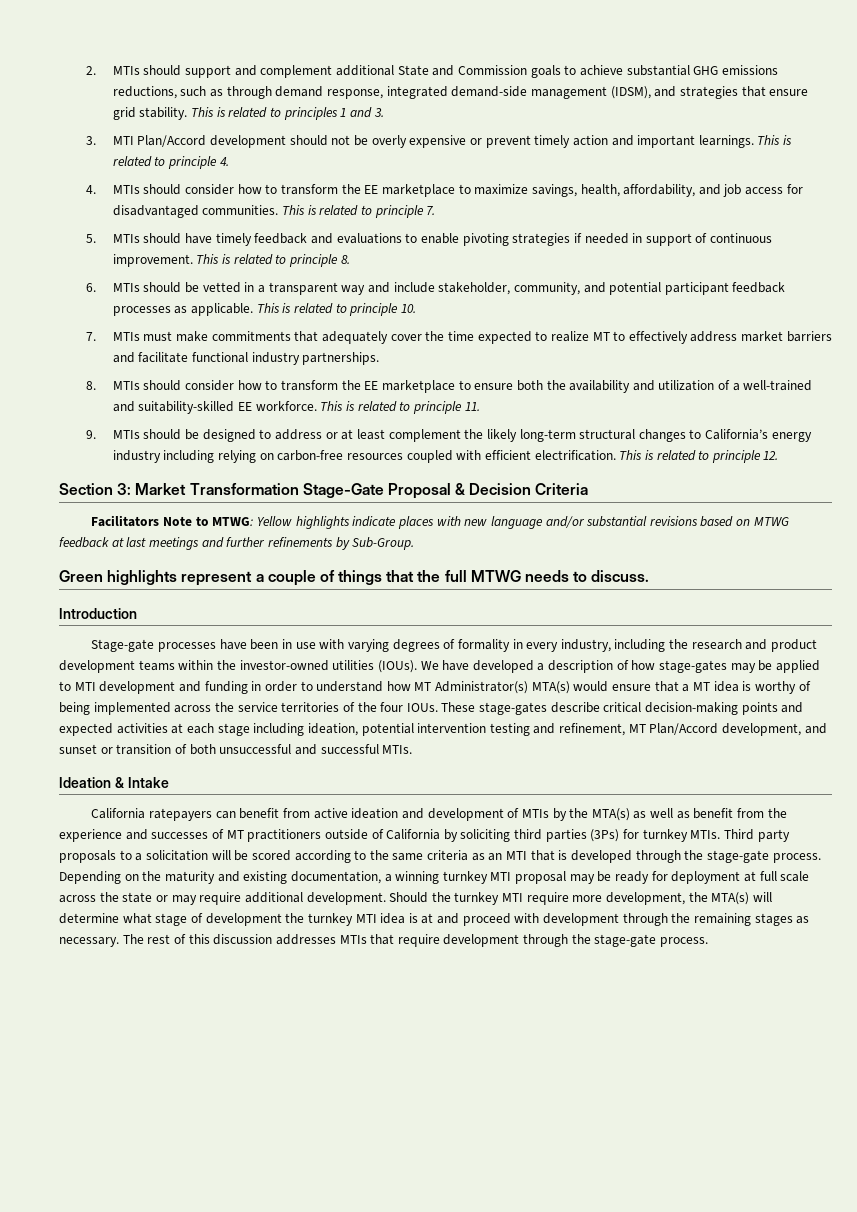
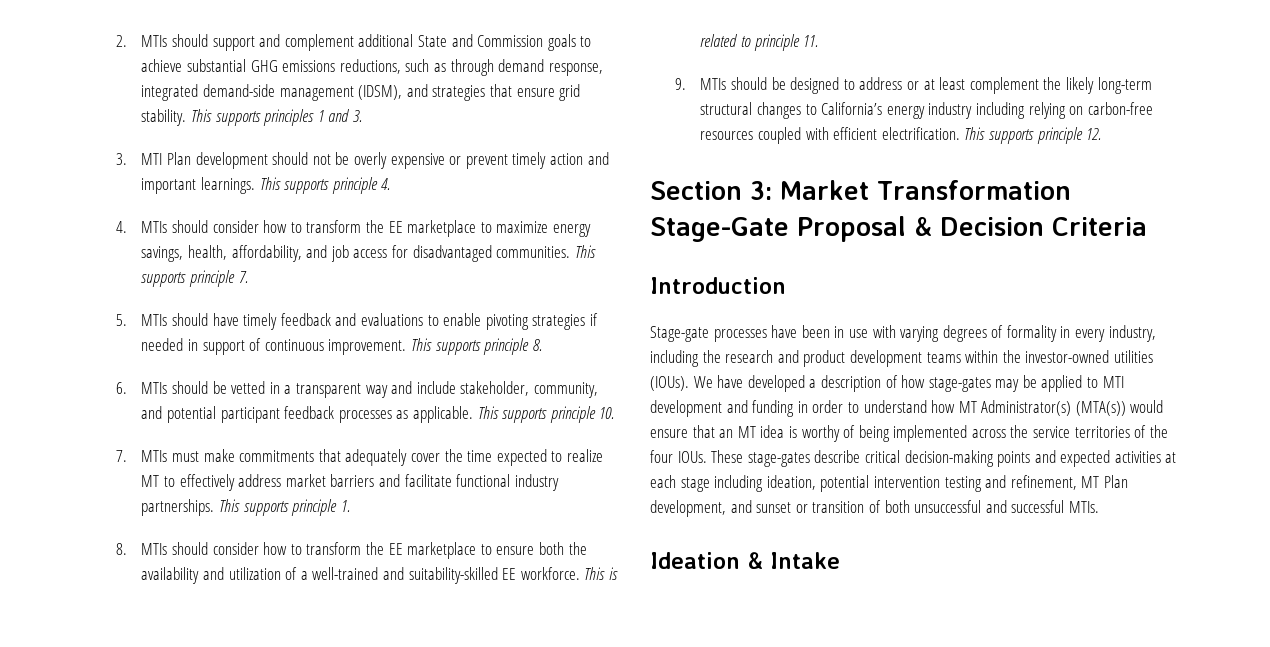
[216,107,282,118] is related to -> [215,111,261,126] supports
[137,135,207,147] Plan/Accord -> [167,152,192,165] Plan
[783,135,793,145] [112,156,166,167] is related to -> [284,179,330,194] supports
(529, 189) none -> [552,224,591,237] energy
[307,205,373,216] is related to -> [141,272,187,287] supports
[222,254,287,265] is related to -> [435,340,481,355] supports
[282,303,347,314] is related to -> [502,408,548,423] supports
(380, 358) none -> [219,499,350,516] This supports principle 1.
[644,450,710,461] is related to -> [989,129,1035,144] supports
[91,515,789,529] [59,537,415,550] [59,570,650,586] // Facilitators Note to MTWG: Yellow highlights indicate places with new language and/or substantial revisions based on MTWG feedback at last meetings and further refinements by Sub-Group. // Green highlights represent a couple of things that the full MTWG needs to discuss. -> (1147, 226) none
[531,681,570,694] MTA(s) -> [1075,401,1126,416] (MTA(s))
[682,684,690,692] a -> [719,429,734,438] an
[649,723,719,735] Plan/Accord -> [1103,475,1128,488] Plan
[91,808,787,821] [59,829,790,842] [59,850,821,863] [59,871,810,884] [59,892,772,905] [59,913,810,926] [59,934,709,947] // California ratepayers can benefit from active ideation and development of MTIs by the MTA(s) as well as benefit from the experience and successes of MT practitioners outside of California by soliciting third parties (3Ps) for turnkey MTIs. Third party proposals to a solicitation will be scored according to the same criteria as an MTI that is developed through the stage-gate process. Depending on the maturity and existing documentation, a winning turnkey MTI proposal may be ready for deployment at full scale across the state or may require additional development. Should the turnkey MTI require more development, the MTA(s) will determine what stage of development the turnkey MTI idea is at and proceed with development through the remaining stages as necessary. The rest of this discussion addresses MTIs that require development through the stage-gate process. -> (840, 560) none

